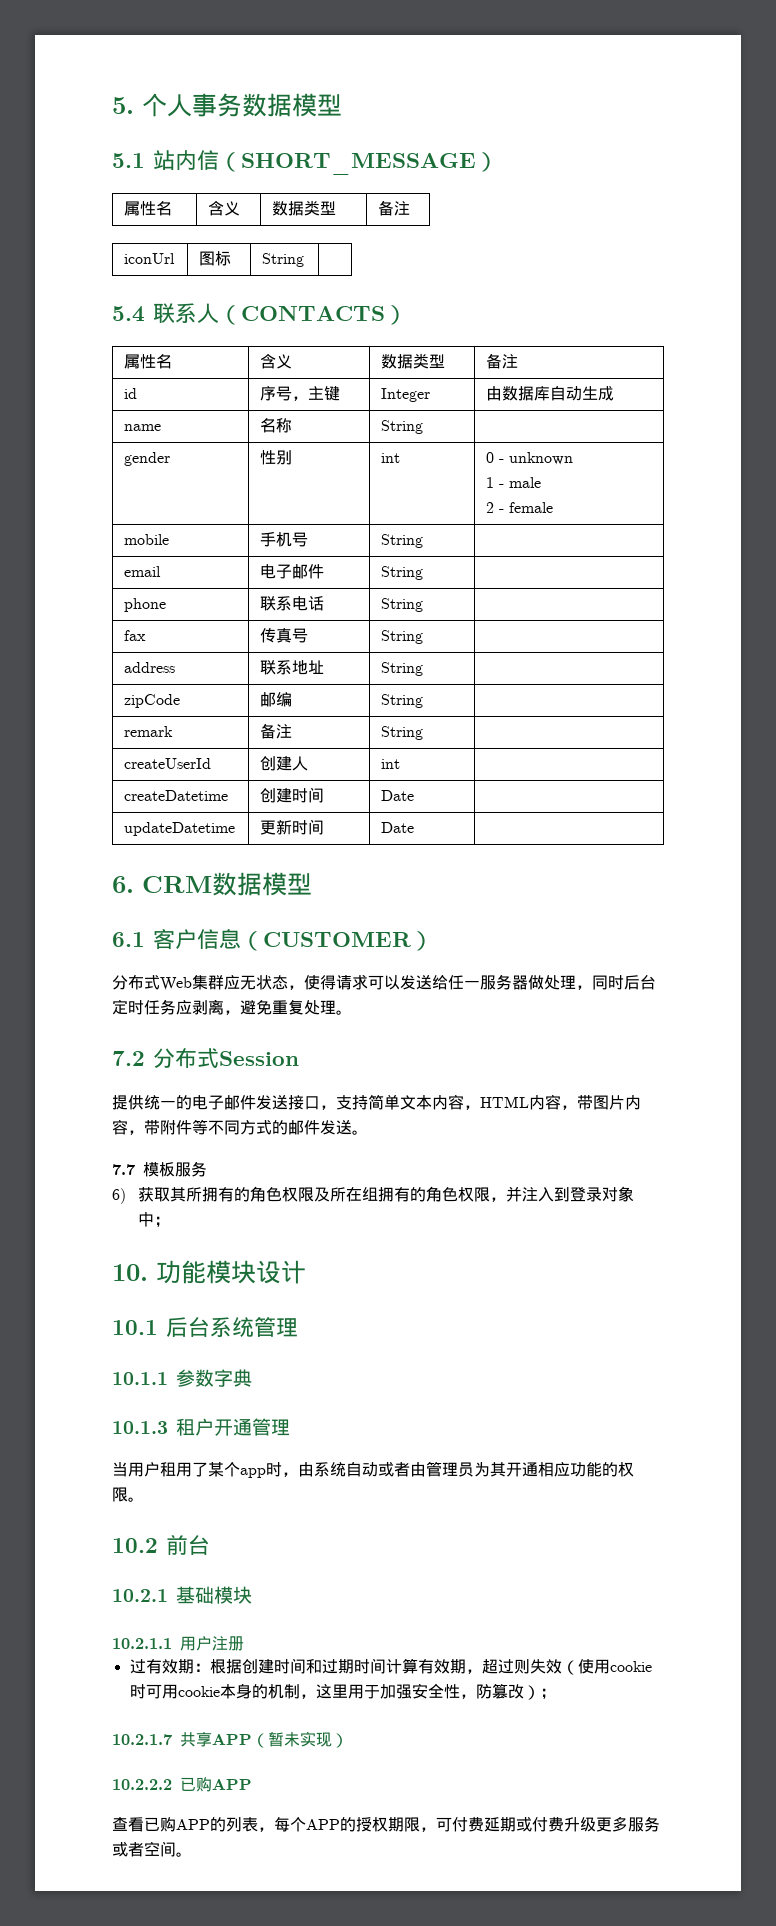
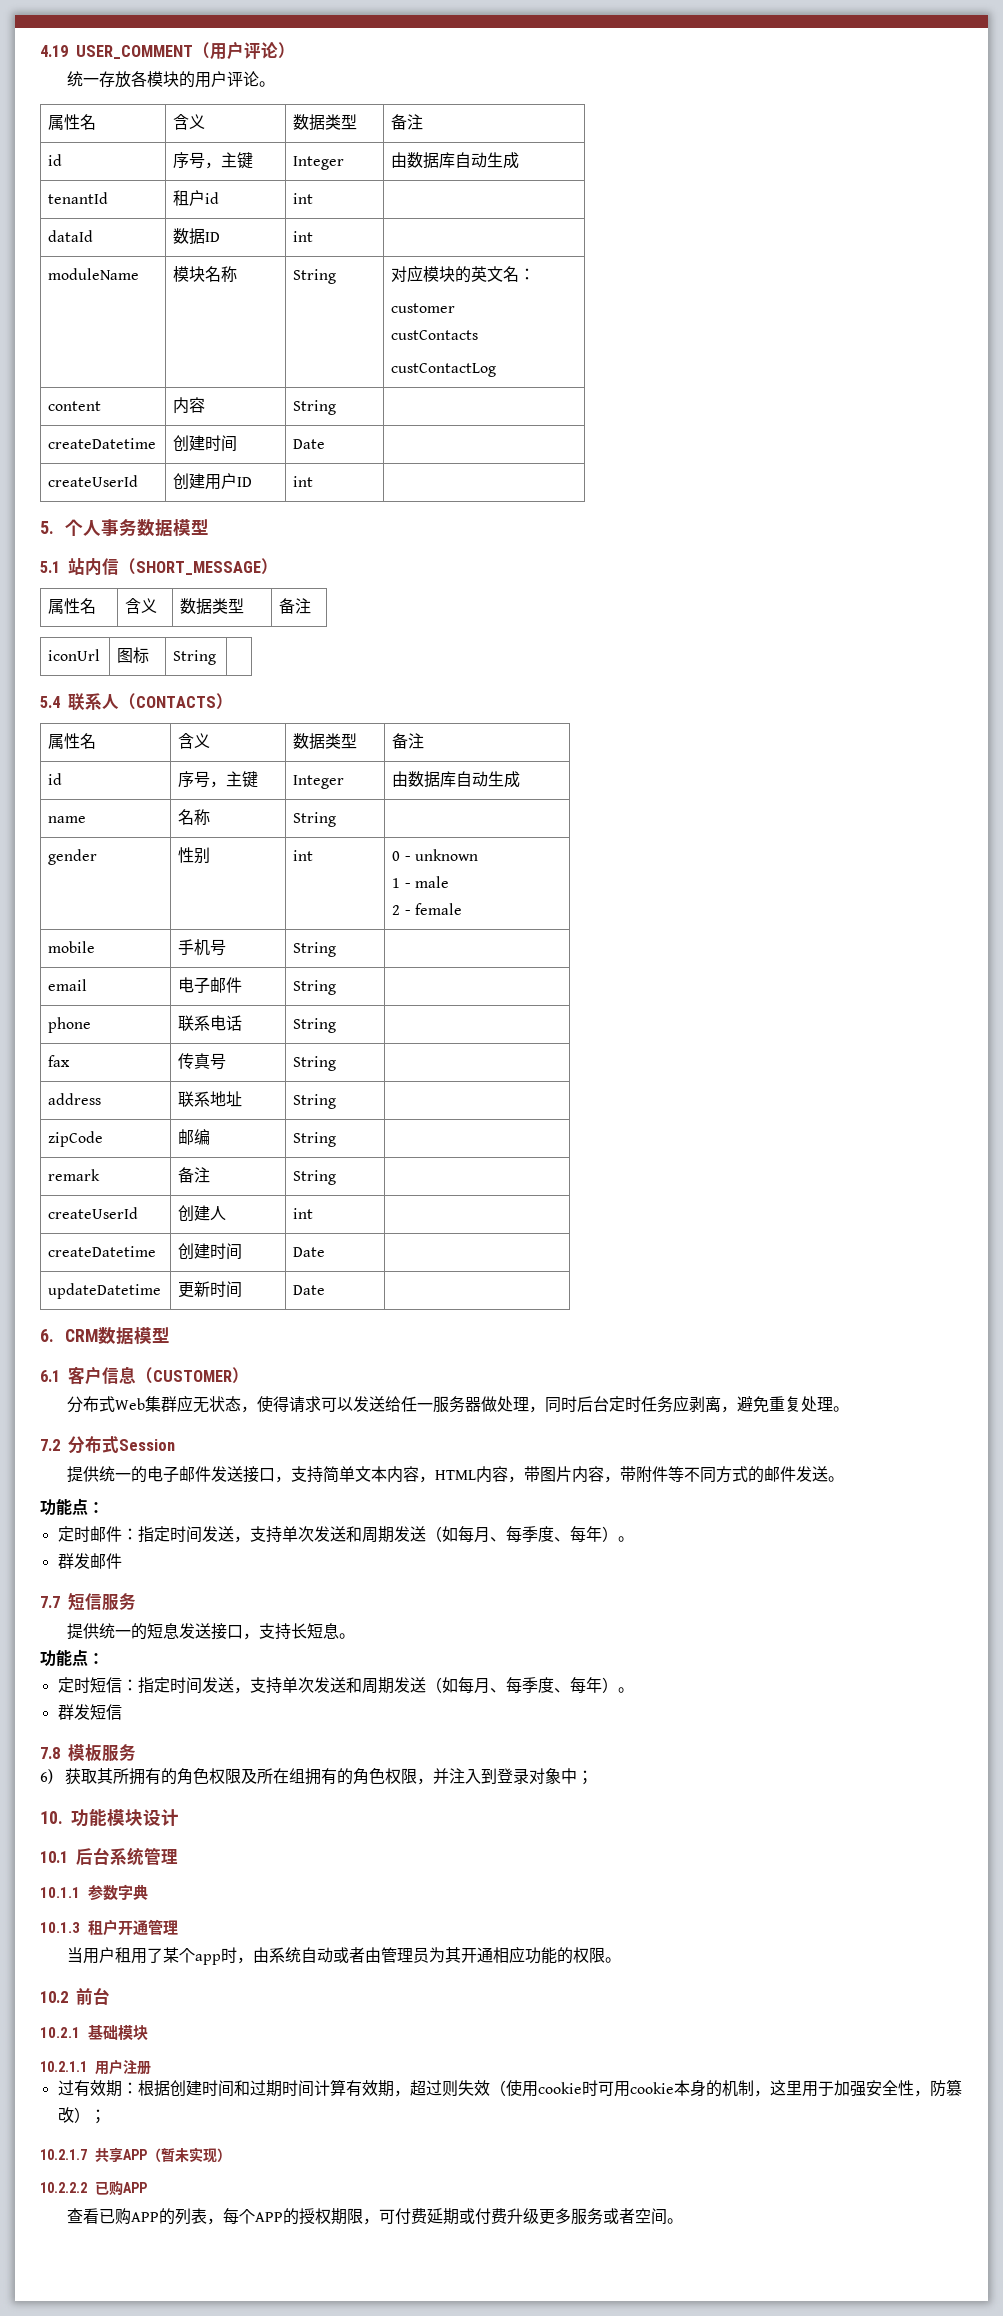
(112, 105) none -> [40,41,295,60] [67,71,276,88] [48,114,97,130] [173,114,206,130] [293,114,358,131] [391,114,424,130] [48,154,63,166] [173,152,254,169] [293,156,345,170] [391,152,520,169] [48,192,109,204] [173,190,220,206] [293,193,314,204] [48,230,94,242] [173,228,221,245] [293,231,314,242] [48,268,140,280] [173,266,238,282] [293,269,337,284] [391,265,536,283] [391,303,456,313] [391,330,479,340] [391,363,497,377] [48,401,102,411] [173,397,206,414] [293,400,337,415] [48,438,157,449] [173,435,238,452] [293,439,326,449] [48,475,139,487] [173,473,253,490] [293,476,314,487] 4.19 USER_COMMENT（用户评论） // 统一存放各模块的用户评论。 // 属性名 | 含义 | 数据类型 | 备注 // id | 序号，主键 | Integer | 由数据库自动生成 // tenantId | 租户id | int | // dataId | 数据ID | int | // moduleName | 模块名称 | String | 对应模块的英文名： // customer // custContacts // custContactLog // content | 内容 | String | // createDatetime | 创建时间 | Date | // createUserId | 创建用户ID | int | //
[112,1164,135,1175] 7.7 -> [40,1498,104,1516] [57,1526,634,1543] [57,1553,122,1569] [40,1593,136,1610] [67,1623,356,1640] [40,1649,104,1667] [57,1677,634,1694] [57,1704,122,1720] [40,1747,60,1759] 功能点： // 定时邮件：指定时间发送，支持单次发送和周期发送（如每月、每季度、每年）。 // 群发邮件 // 7.7短信服务 // 提供统一的短息发送接口，支持长短息。 // 功能点： // 定时短信：指定时间发送，支持单次发送和周期发送（如每月、每季度、每年）。 // 群发短信 // 7.8

